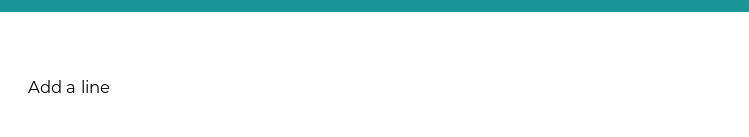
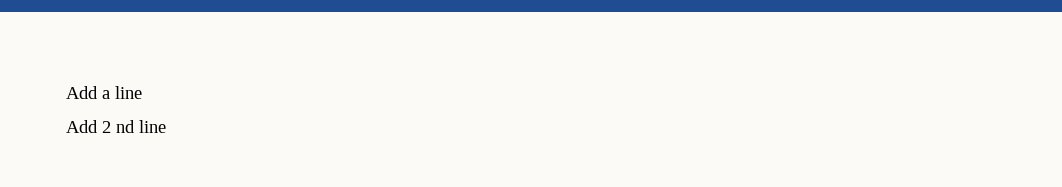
(110, 86) none -> [66,120,166,133] // Add 2 nd line

